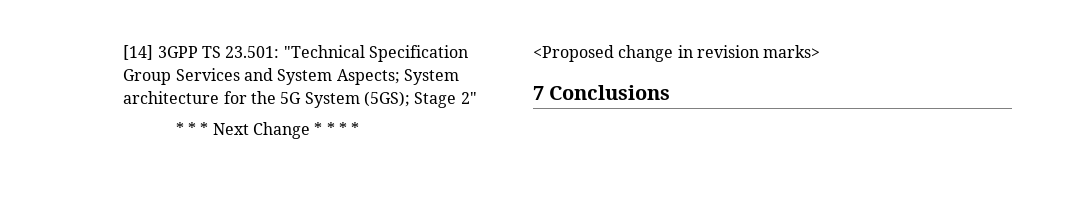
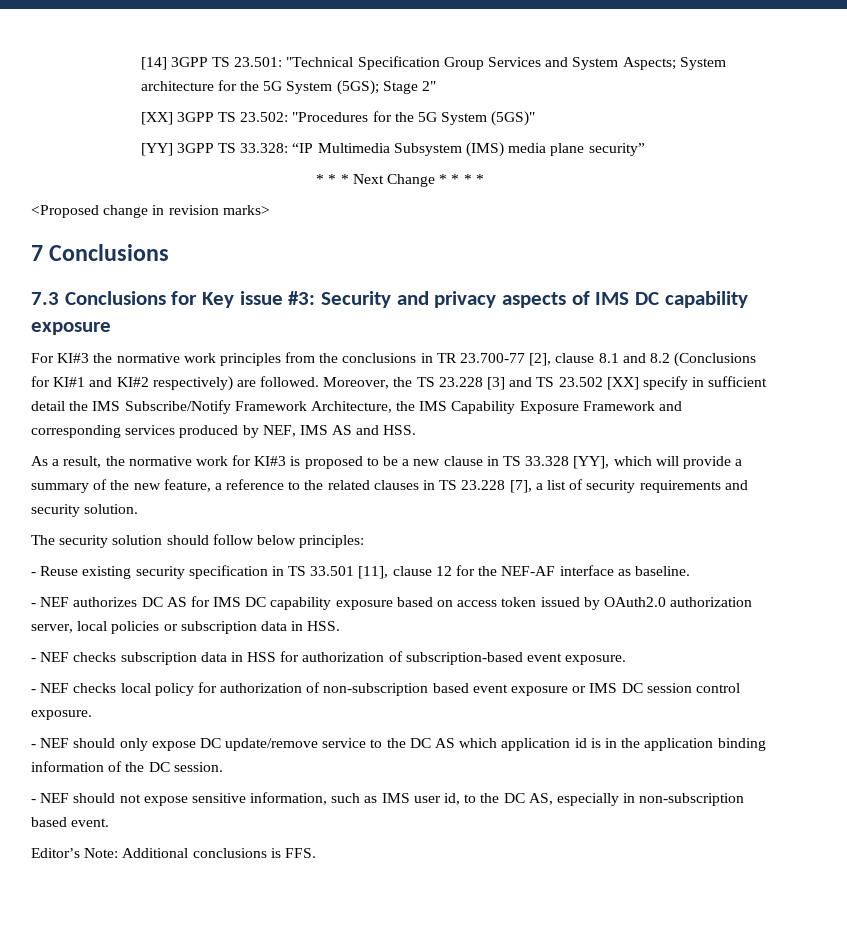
(477, 98) none -> [140,111,536,126] [140,142,645,157] // [XX] 3GPP TS 23.502: "Procedures for the 5G System (5GS)" // [YY] 3GPP TS 33.328: “IP Multimedia Subsystem (IMS) media plane security”
(671, 92) none -> [31,291,748,308] [31,322,111,335] [31,352,757,367] [31,376,768,391] [31,400,683,414] [31,425,417,438] [31,455,743,469] [31,479,748,493] [31,504,139,517] [31,534,365,548] [31,565,690,579] [31,596,753,610] [31,621,341,634] [31,651,627,665] [31,682,740,696] [31,710,92,720] [31,738,766,751] [31,761,223,772] [31,792,745,806] [31,817,110,827] [31,848,316,858] // 7.3 Conclusions for Key issue #3: Security and privacy aspects of IMS DC capability exposure // For KI#3 the normative work principles from the conclusions in TR 23.700-77 [2], clause 8.1 and 8.2 (Conclusions for KI#1 and KI#2 respectively) are followed. Moreover, the TS 23.228 [3] and TS 23.502 [XX] specify in sufficient detail the IMS Subscribe/Notify Framework Architecture, the IMS Capability Exposure Framework and corresponding services produced by NEF, IMS AS and HSS. // As a result, the normative work for KI#3 is proposed to be a new clause in TS 33.328 [YY], which will provide a summary of the new feature, a reference to the related clauses in TS 23.228 [7], a list of security requirements and security solution. // The security solution should follow below principles: // - Reuse existing security specification in TS 33.501 [11], clause 12 for the NEF-AF interface as baseline. // - NEF authorizes DC AS for IMS DC capability exposure based on access token issued by OAuth2.0 authorization server, local policies or subscription data in HSS. // - NEF checks subscription data in HSS for authorization of subscription-based event exposure. // - NEF checks local policy for authorization of non-subscription based event exposure or IMS DC session control exposure. // - NEF should only expose DC update/remove service to the DC AS which application id is in the application binding information of the DC session. // - NEF should not expose sensitive information, such as IMS user id, to the DC AS, especially in non-subscription based event. // Editor’s Note: Additional conclusions is FFS.

